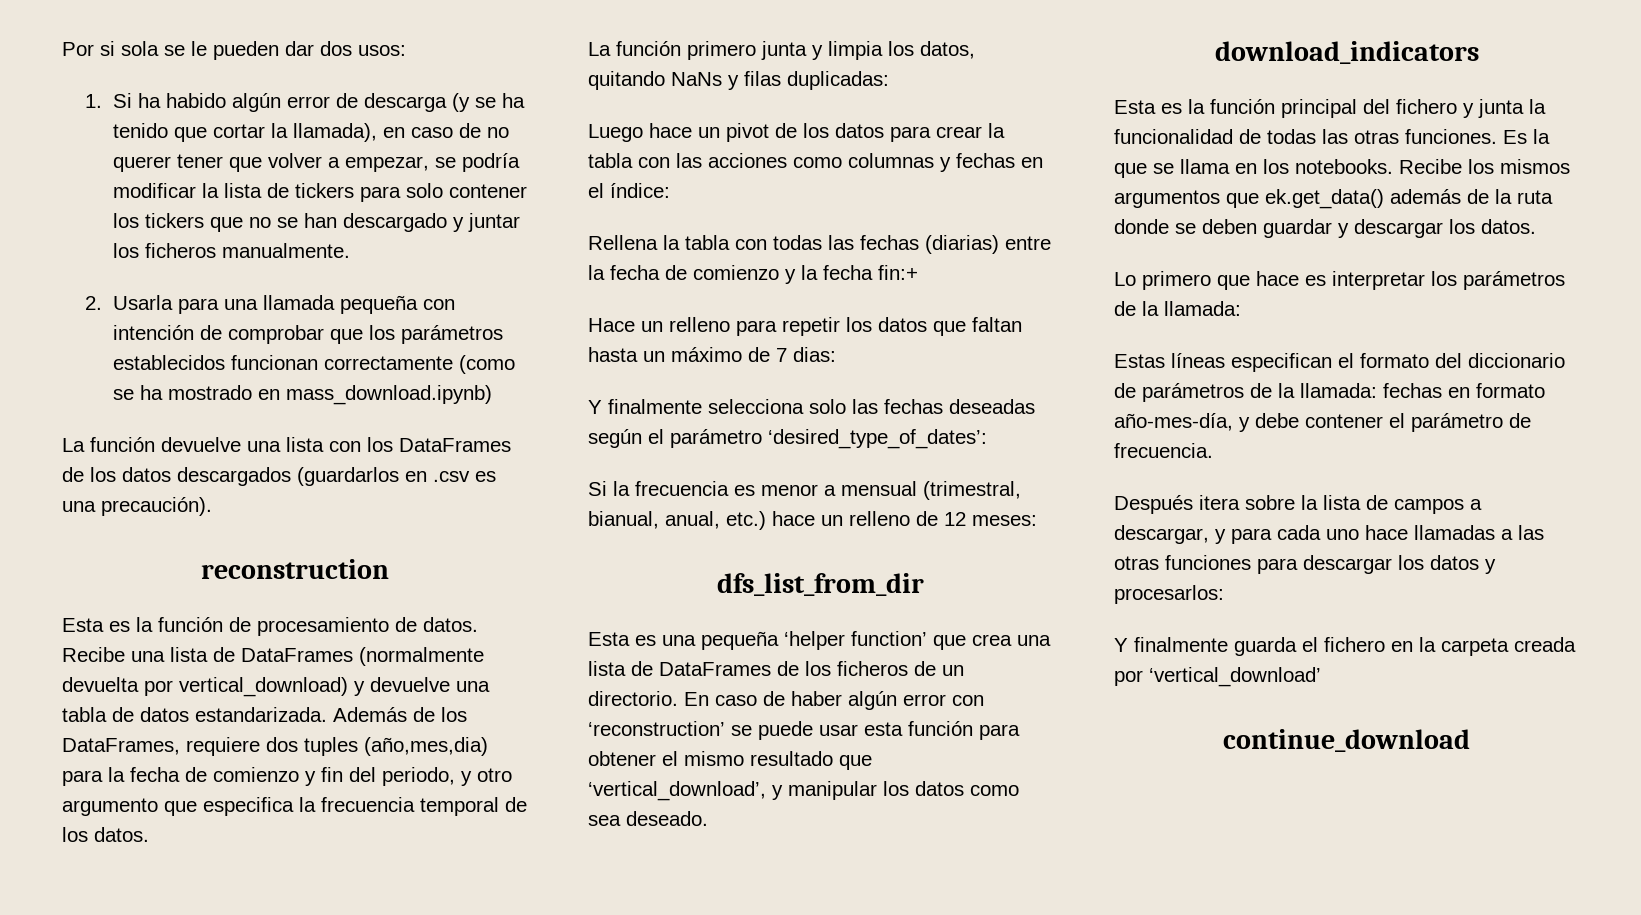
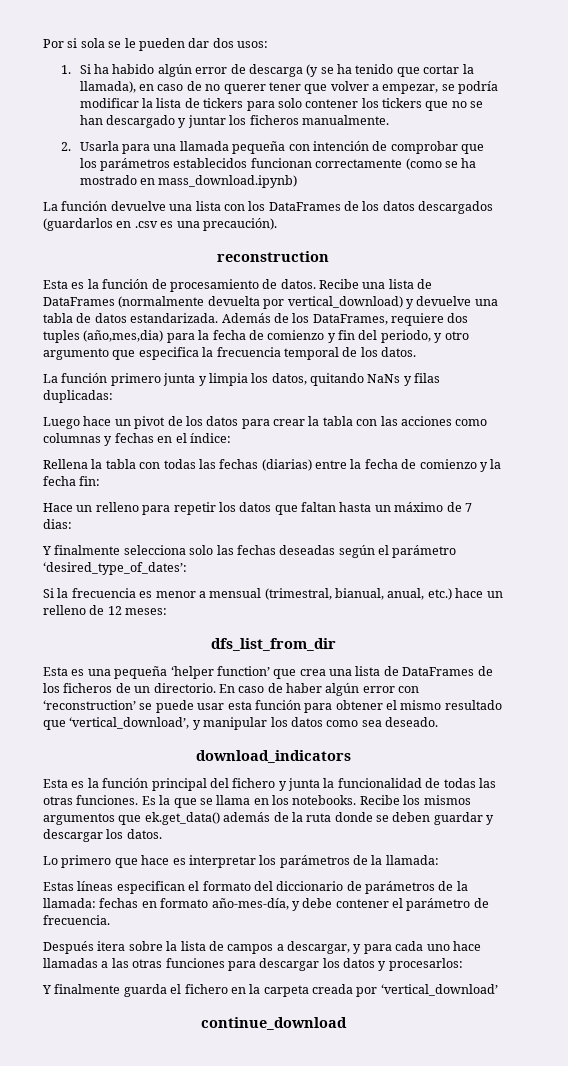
[878,265,918,280] fin:+ -> [79,476,101,486] fin:

